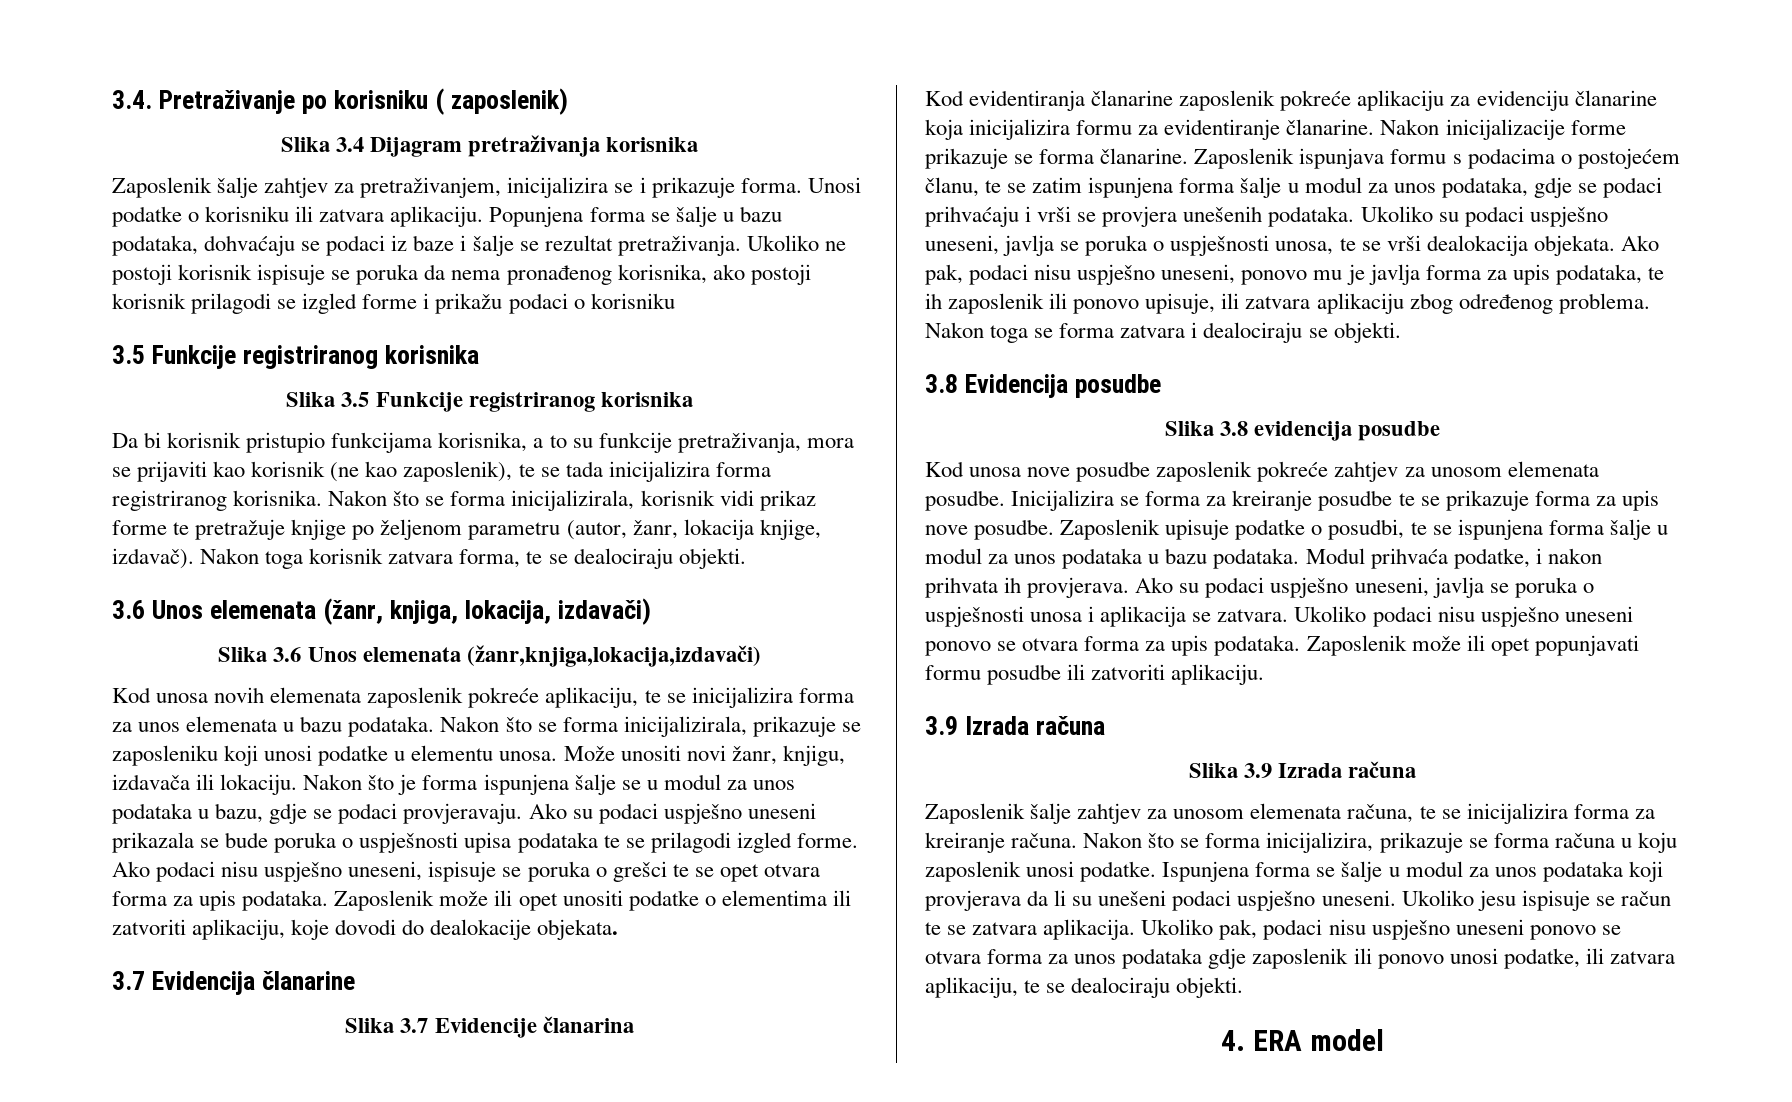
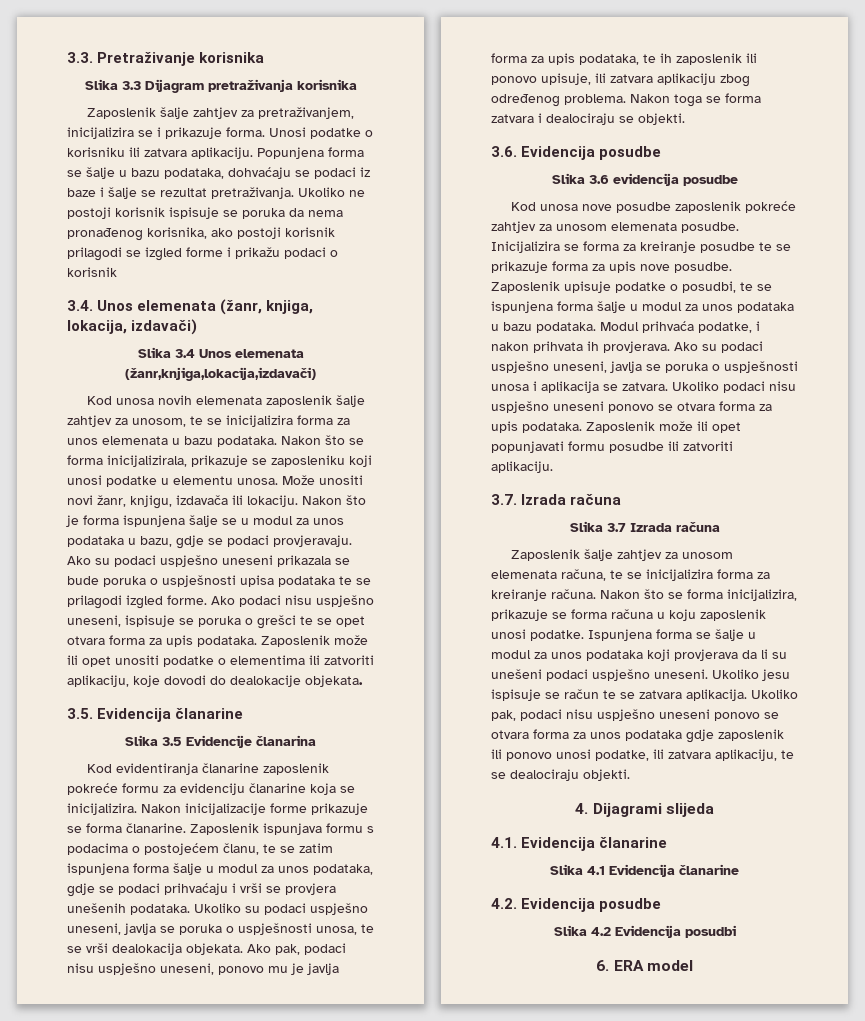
[112,88,569,115] [280,137,364,152] 3.4. Pretraživanje po korisniku ( zaposlenik) // Slika 3.4 -> [67,52,265,66] [84,79,141,90] 3.3. Pretraživanje korisnika // Slika 3.3
[590,293,675,309] [112,345,480,369] [286,392,693,412] [112,432,854,453] [112,461,771,482] [112,490,816,511] [112,519,821,540] [112,548,746,569] [112,600,145,619] korisniku // 3.5 Funkcije registriranog korisnika // Slika 3.5 Funkcije registriranog korisnika // Da bi korisnik pristupio funkcijama korisnika, a to su funkcije pretraživanja, mora se prijaviti kao korisnik (ne kao zaposlenik), te se tada inicijalizira forma registriranog korisnika. Nakon što se forma inicijalizirala, korisnik vidi prikaz forme te pretražuje knjige po željenom parametru (autor, žanr, lokacija knjige, izdavač). Nakon toga korisnik zatvara forma, te se dealociraju objekti. // 3.6 -> [67,267,117,277] [67,300,93,311] korisnik // 3.4.
[273,647,302,662] 3.6 -> [174,349,195,358] 3.4
[468,687,639,708] pokreće aplikaciju, -> [336,395,366,407] [67,415,186,427] šalje zahtjev za unosom,
[112,971,356,995] [345,1018,429,1033] 3.7 Evidencija članarine // Slika 3.7 -> [67,707,244,722] [125,735,182,746] 3.5. Evidencija članarine // Slika 3.5
[1357,90,1445,111] aplikaciju -> [122,783,159,793] formu
[969,119,1375,140] inicijalizira formu za evidentiranje članarine. -> [340,786,355,793] [67,803,137,815] se inicijalizira.
[925,374,1162,398] [1164,421,1248,436] 3.8 Evidencija posudbe // Slika 3.8 -> [491,146,662,160] [551,173,609,184] 3.6. Evidencija posudbe // Slika 3.6
[925,716,958,735] 3.9 -> [491,494,517,505] 3.7.
[1243,763,1272,778] 3.9 -> [606,523,626,532] 3.7
(1246, 1040) none -> [592,803,714,817] [491,836,668,851] [550,864,739,877] [491,898,662,912] [553,925,736,938] [596,960,610,971] Dijagrami slijeda // 4.1. Evidencija članarine // Slika 4.1 Evidencija članarine // 4.2. Evidencija posudbe // Slika 4.2 Evidencija posudbi // 6.

